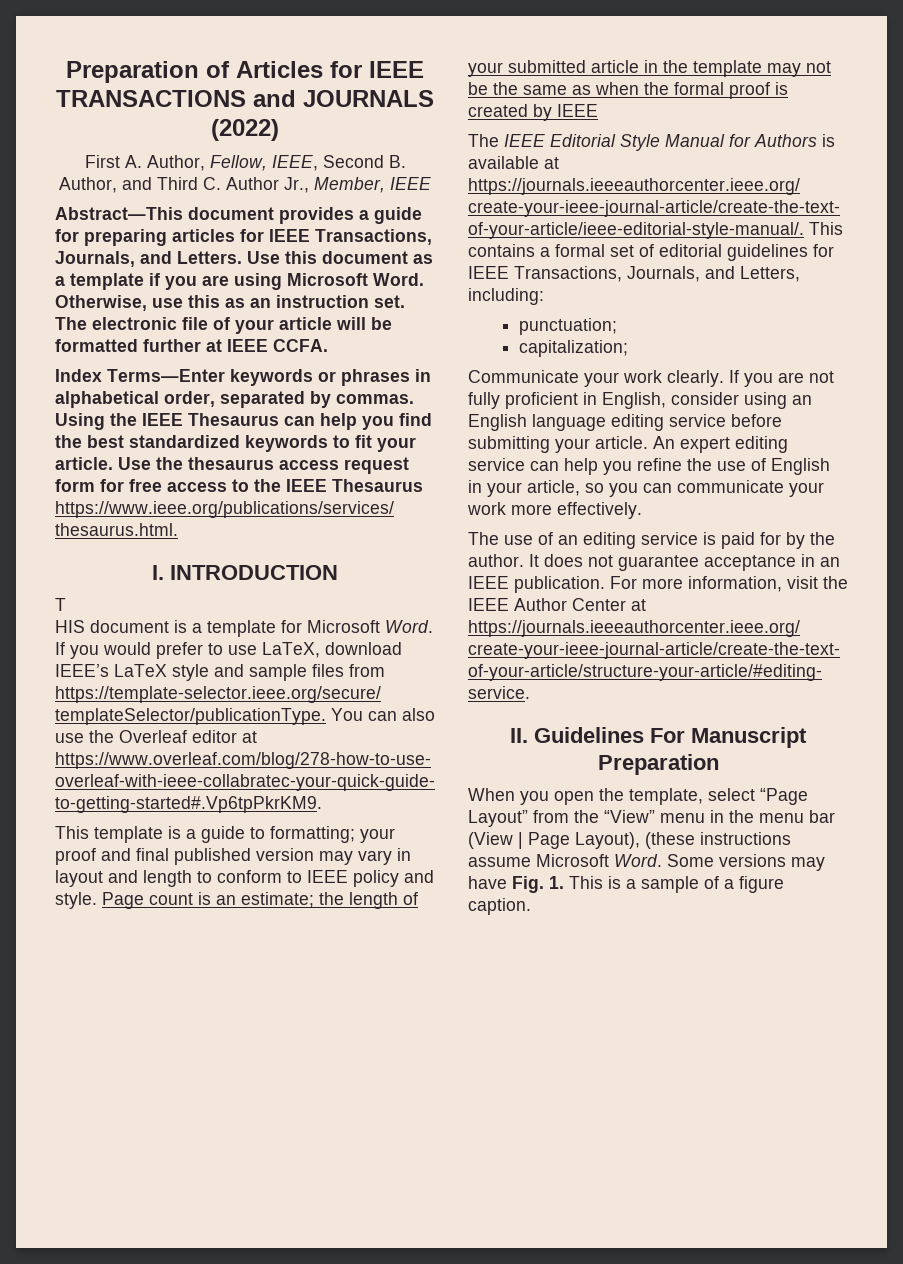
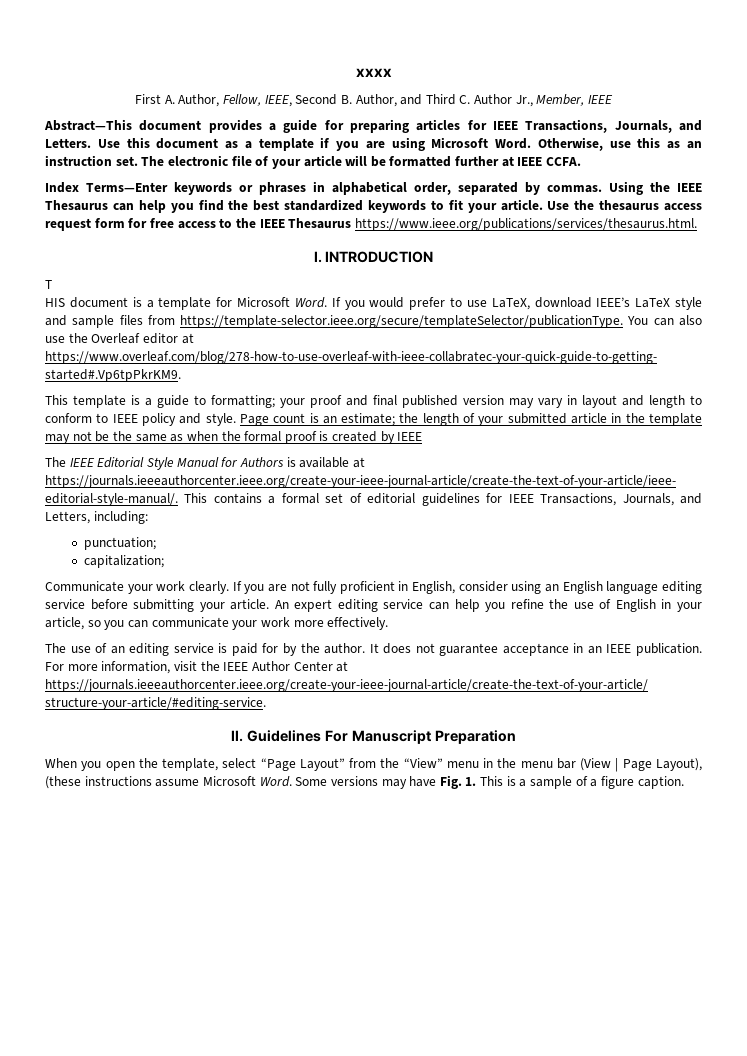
[66,61,424,83] [56,90,434,107] [211,119,279,141] Preparation of Articles for IEEE TRANSACTIONS and JOURNALS (2022) -> [355,68,392,77] xxxx

